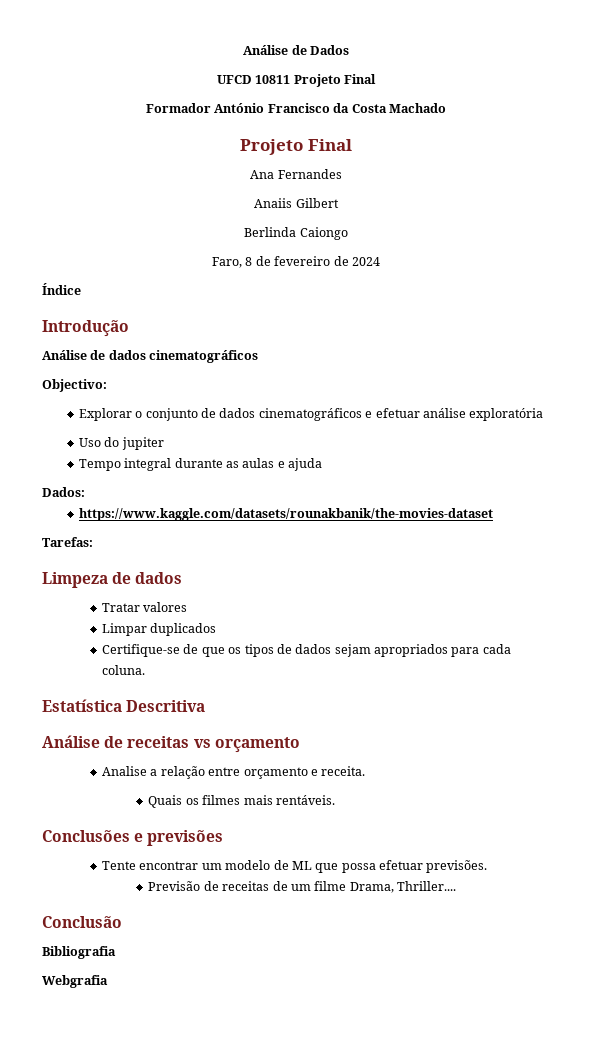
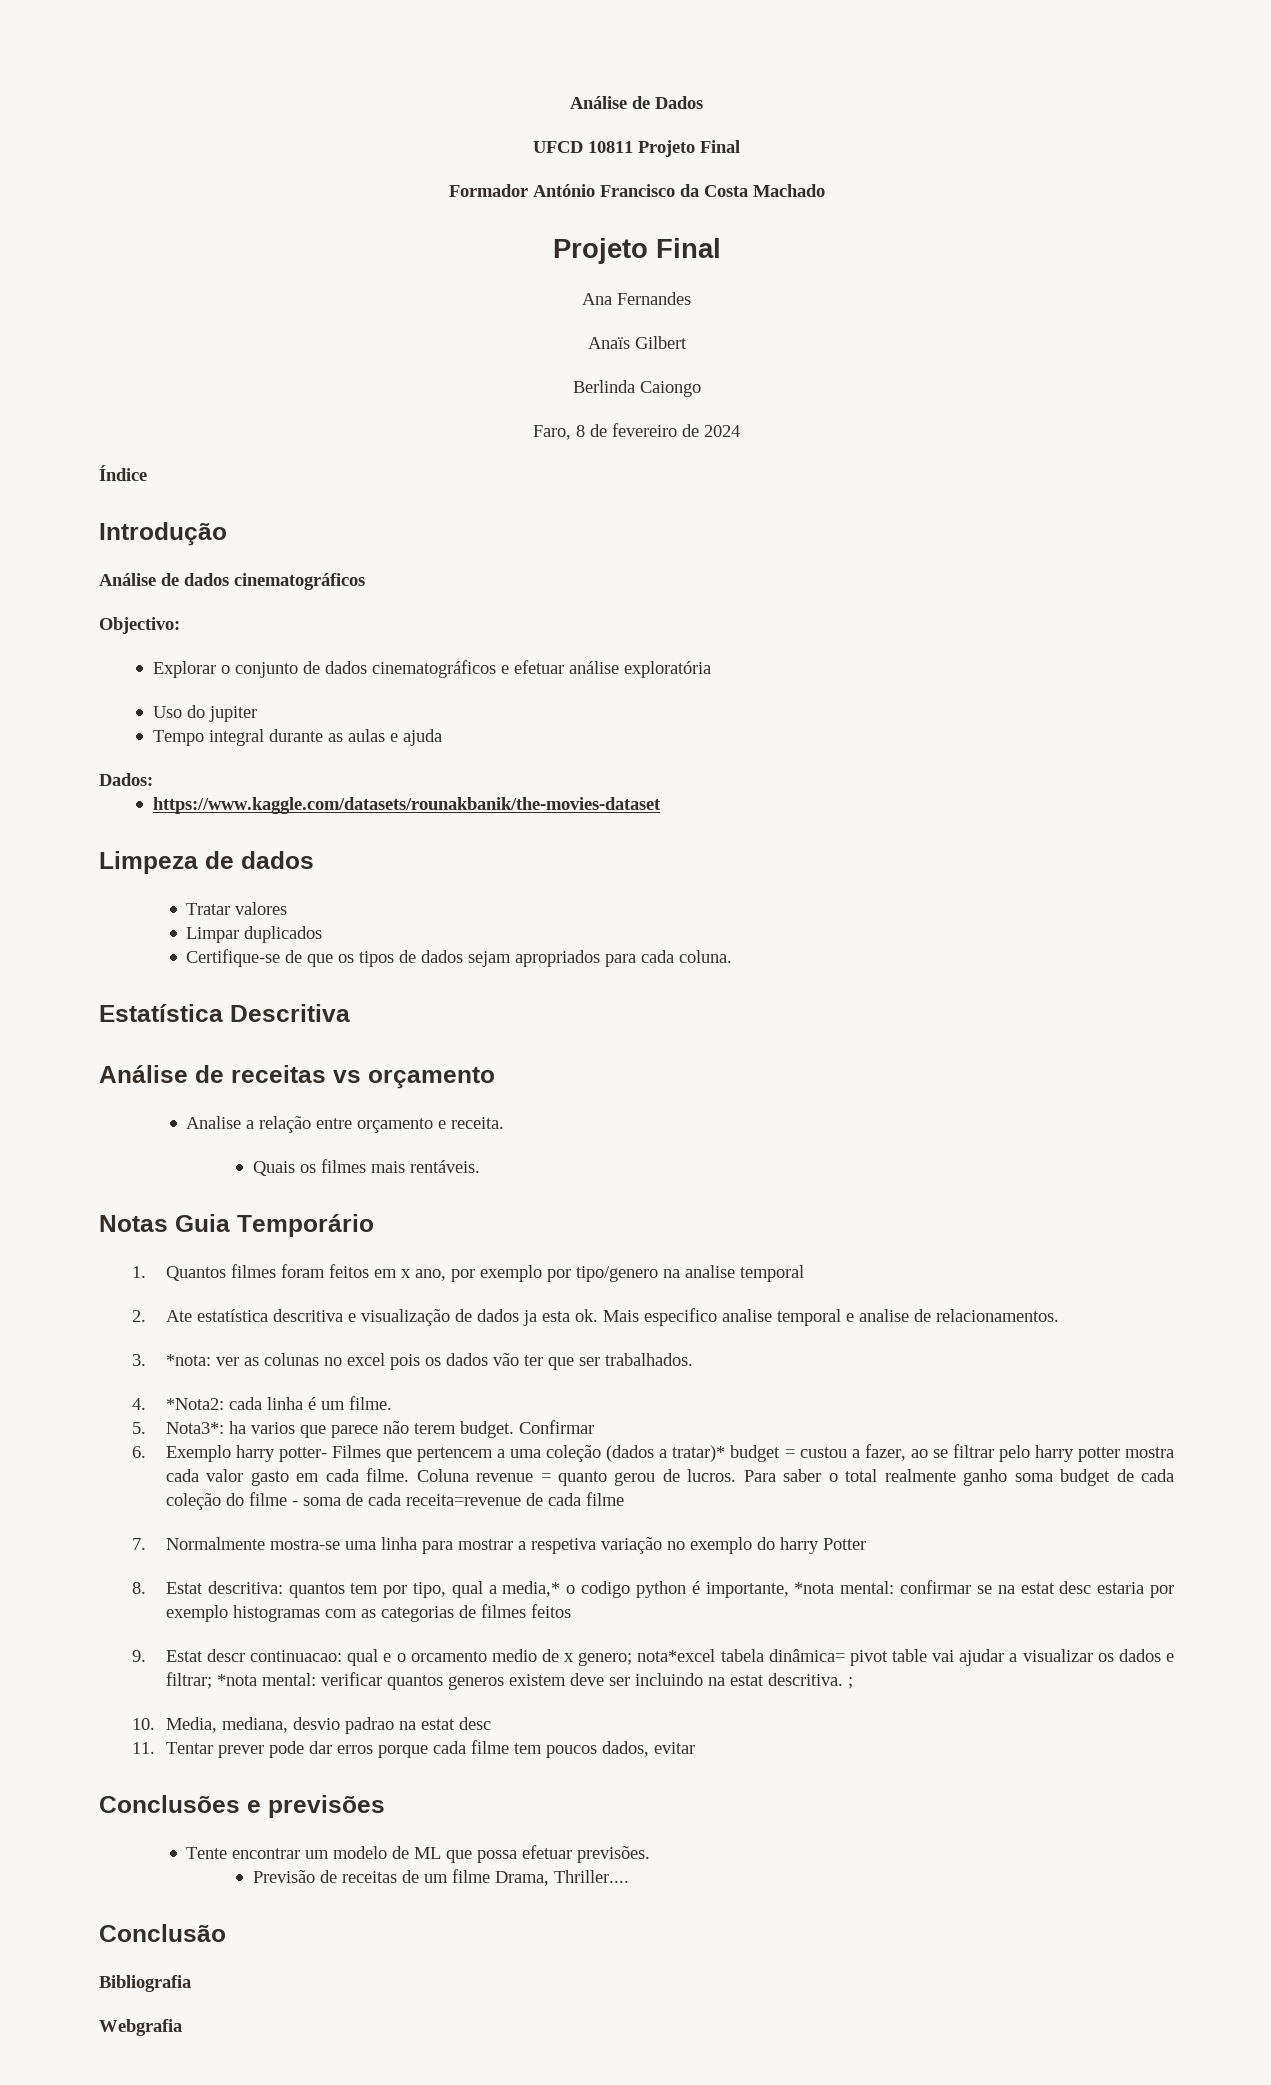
[254,198,293,208] Anaiis -> [587,337,630,349] Anaïs
[42,537,93,547] // Tarefas: -> (661, 805) none
(335, 800) none -> [99,1214,374,1237] [132,1264,804,1282] [132,1308,1059,1326] [132,1353,693,1370] [132,1396,392,1410] [132,1420,594,1438] [132,1444,1174,1462] [165,1468,1175,1486] [165,1492,624,1510] [132,1537,866,1554] [132,1580,1175,1598] [165,1604,571,1622] [132,1649,1174,1666] [165,1672,853,1690] [132,1717,491,1734] [132,1740,695,1758] // Notas Guia Temporário // 1. Quantos filmes foram feitos em x ano, por exemplo por tipo/genero na analise temporal // 2. Ate estatística descritiva e visualização de dados ja esta ok. Mais especifico analise temporal e analise de relacionamentos. // 3. *nota: ver as colunas no excel pois os dados vão ter que ser trabalhados. // 4. *Nota2: cada linha é um filme. // 5. Nota3*: ha varios que parece não terem budget. Confirmar // 6. Exemplo harry potter- Filmes que pertencem a uma coleção (dados a tratar)* budget = custou a fazer, ao se filtrar pelo harry potter mostra cada valor gasto em cada filme. Coluna revenue = quanto gerou de lucros. Para saber o total realmente ganho soma budget de cada coleção do filme - soma de cada receita=revenue de cada filme // 7. Normalmente mostra-se uma linha para mostrar a respetiva variação no exemplo do harry Potter // 8. Estat descritiva: quantos tem por tipo, qual a media,* o codigo python é importante, *nota mental: confirmar se na estat desc estaria por exemplo histogramas com as categorias de filmes feitos // 9. Estat descr continuacao: qual e o orcamento medio de x genero; nota*excel tabela dinâmica= pivot table vai ajudar a visualizar os dados e filtrar; *nota mental: verificar quantos generos existem deve ser incluindo na estat descritiva. ; // 10. Media, mediana, desvio padrao na estat desc // 11. Tentar prever pode dar erros porque cada filme tem poucos dados, evitar

